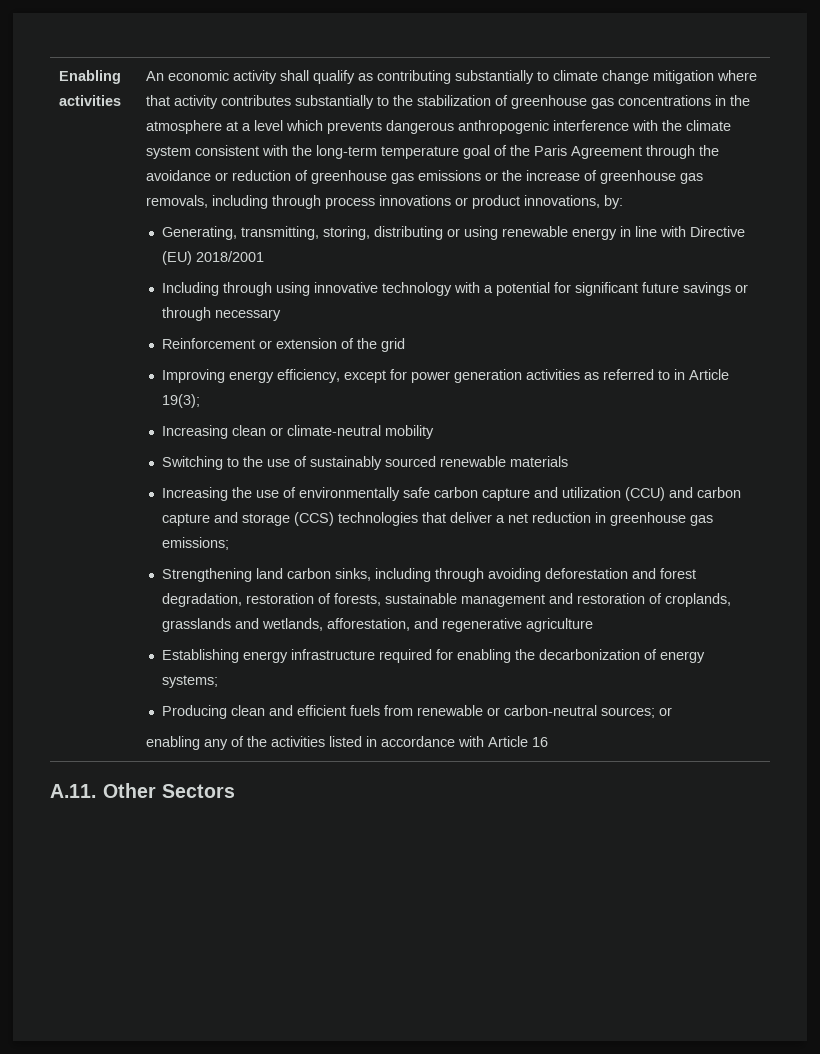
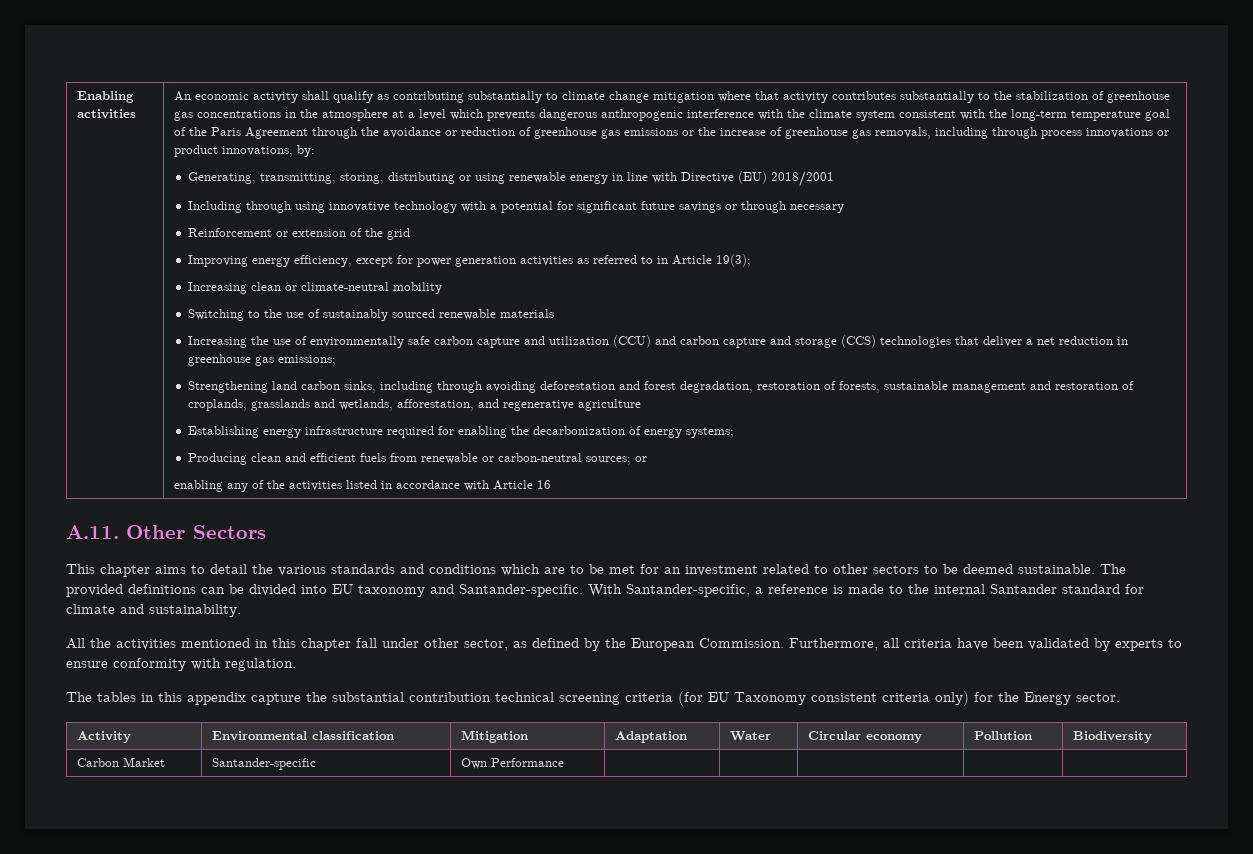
(235, 791) none -> [66,564,1126,577] [66,584,1144,597] [66,604,241,617] [66,638,1182,651] [66,658,296,671] [66,691,1120,706] [76,731,131,743] [211,731,394,741] [460,730,528,743] [614,731,687,743] [729,731,771,741] [807,731,922,743] [973,731,1032,740] [1072,731,1152,743] [76,757,165,767] [211,758,316,770] [460,758,564,769] // This chapter aims to detail the various standards and conditions which are to be met for an investment related to other sectors to be deemed sustainable. The provided definitions can be divided into EU taxonomy and Santander-specific. With Santander-specific, a reference is made to the internal Santander standard for climate and sustainability. // All the activities mentioned in this chapter fall under other sector, as defined by the European Commission. Furthermore, all criteria have been validated by experts to ensure conformity with regulation. // The tables in this appendix capture the substantial contribution technical screening criteria (for EU Taxonomy consistent criteria only) for the Energy sector. // Activity | Environmental classification | Mitigation | Adaptation | Water | Circular economy | Pollution | Biodiversity // Carbon Market | Santander-specific | Own Performance | | | | |

